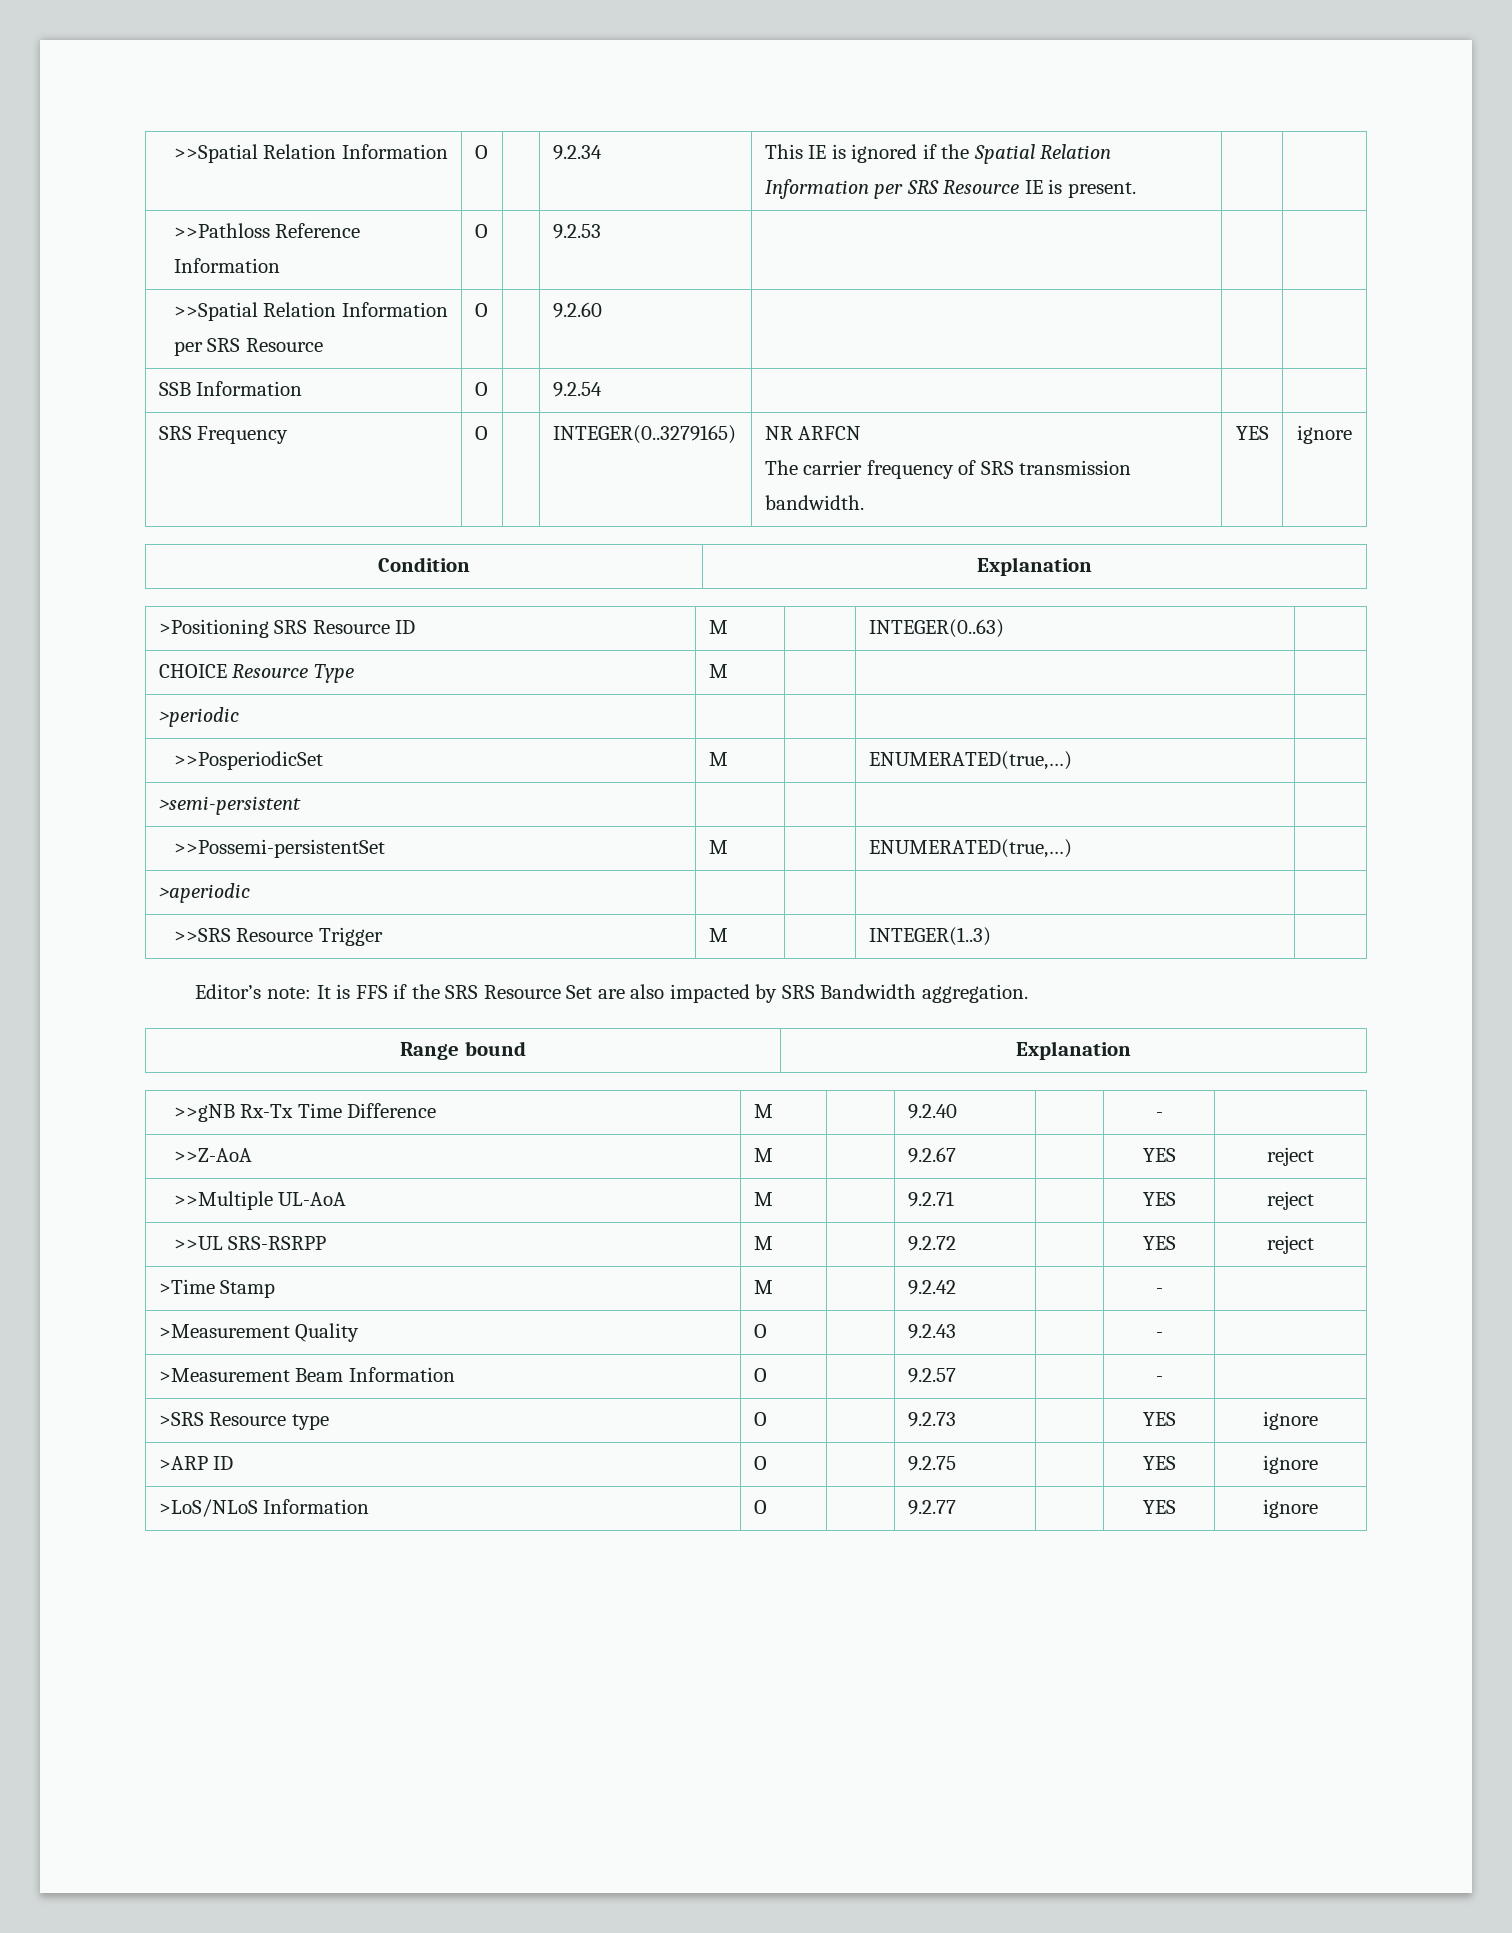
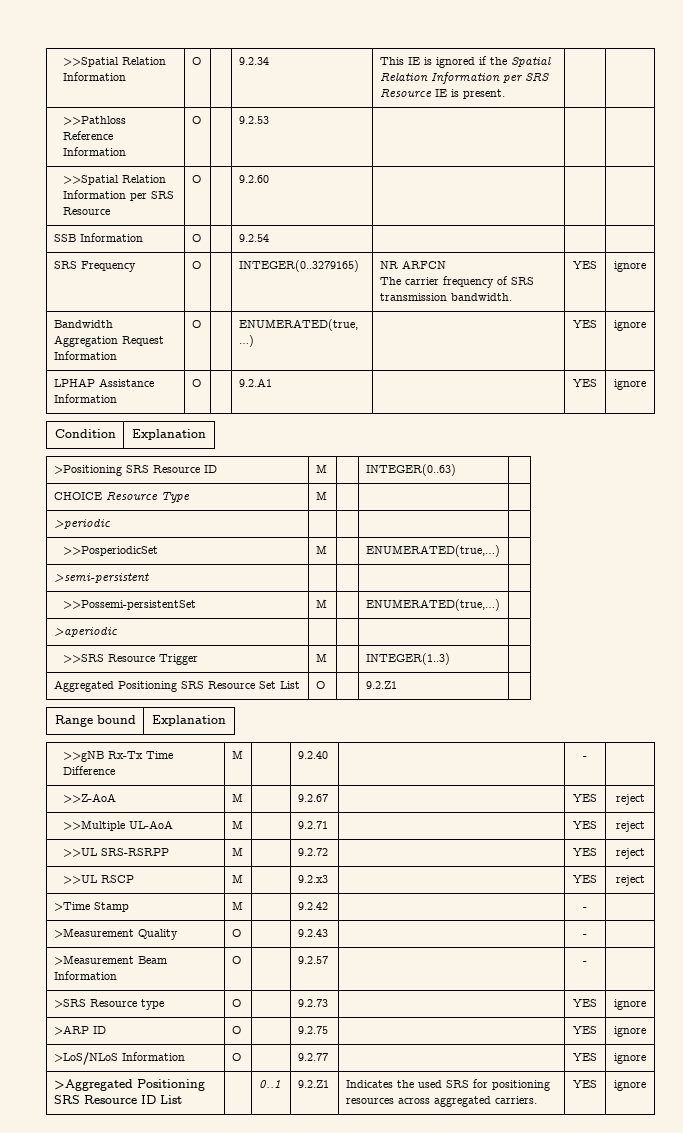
(1352, 434) none -> [53,320,113,328] [53,335,164,347] [53,351,117,360] [191,320,201,328] [238,319,358,331] [238,335,254,347] [573,320,597,328] [614,320,646,331] [53,378,154,387] [53,394,117,403] [191,379,201,387] [238,378,272,387] [573,379,597,387] [614,379,646,390] // Bandwidth Aggregation Request Information | O | | ENUMERATED(true, …) | | YES | ignore // LPHAP Assistance Information | O | | 9.2.A1 | | YES | ignore
[195,984,1028,1003] // Editor’s note: It is FFS if the SRS Resource Set are also impacted by SRS Bandwidth aggregation. -> [53,680,300,692] [315,681,325,689] [365,681,397,689] // Aggregated Positioning SRS Resource Set List | O | | 9.2.Z1 |
(1314, 1244) none -> [62,875,134,884] [231,874,243,883] [297,875,328,883] [573,875,597,883] [615,875,645,886] // >>UL RSCP | M | | 9.2.x3 | | YES | reject
(1318, 1508) none -> [53,1079,205,1091] [53,1095,182,1104] [258,1080,281,1088] [297,1080,329,1088] [345,1079,550,1091] [345,1096,537,1107] [573,1080,597,1088] [614,1080,646,1091] // >Aggregated Positioning SRS Resource ID List | | 0..1 | 9.2.Z1 | Indicates the used SRS for positioning resources across aggregated carriers. | YES | ignore

